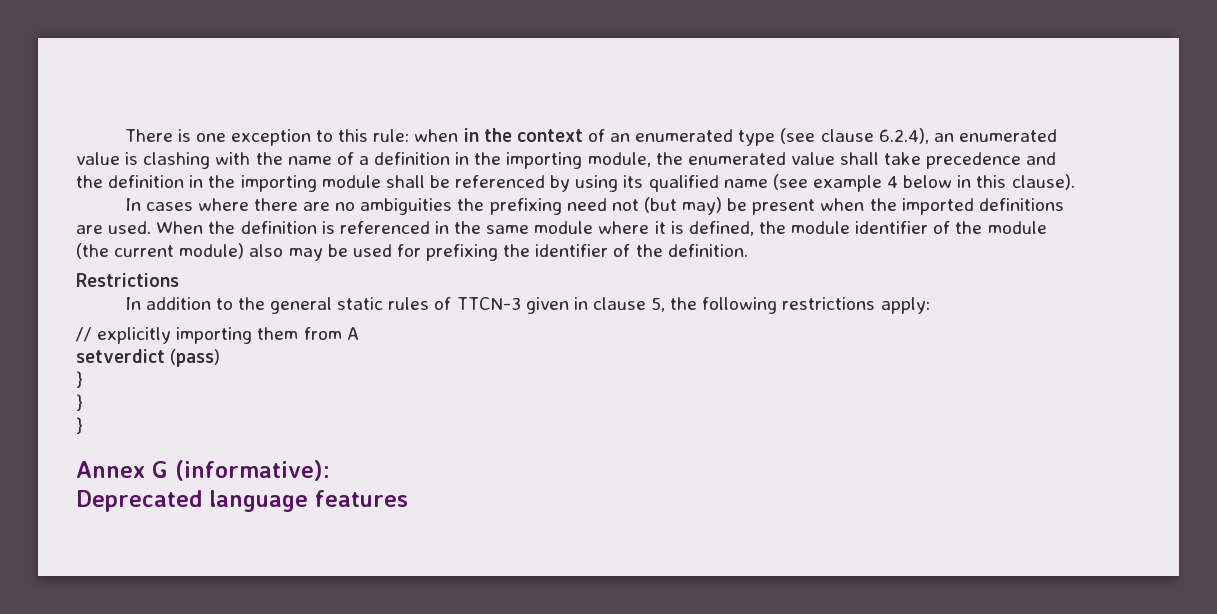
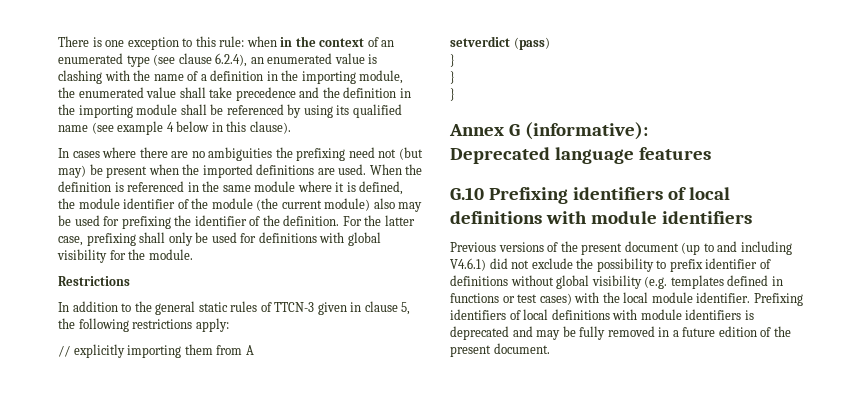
(748, 250) none -> [342,215,415,226] [58,232,381,246] [57,249,193,263] For the latter case, prefixing shall only be used for definitions with global visibility for the module.
(408, 498) none -> [450,187,730,204] [450,211,752,224] [450,241,792,255] [450,258,771,272] [450,275,783,289] [450,292,803,306] [450,309,754,320] [450,326,791,340] [450,343,550,357] // G.10 Prefixing identifiers of local definitions with module identifiers // Previous versions of the present document (up to and including V4.6.1) did not exclude the possibility to prefix identifier of definitions without global visibility (e.g. templates defined in functions or test cases) with the local module identifier. Prefixing identifiers of local definitions with module identifiers is deprecated and may be fully removed in a future edition of the present document.

